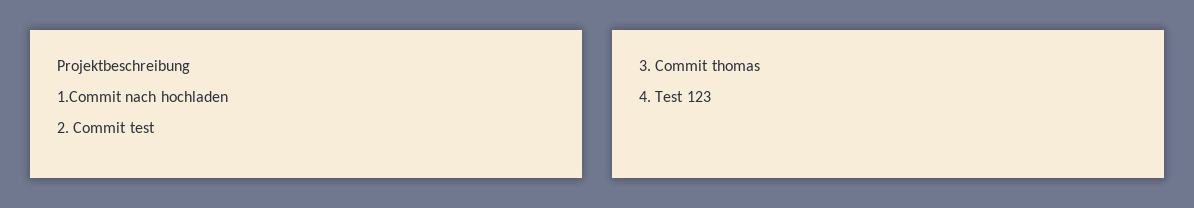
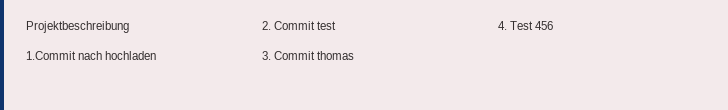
[686,91,711,102] 123 -> [535,21,554,30] 456

